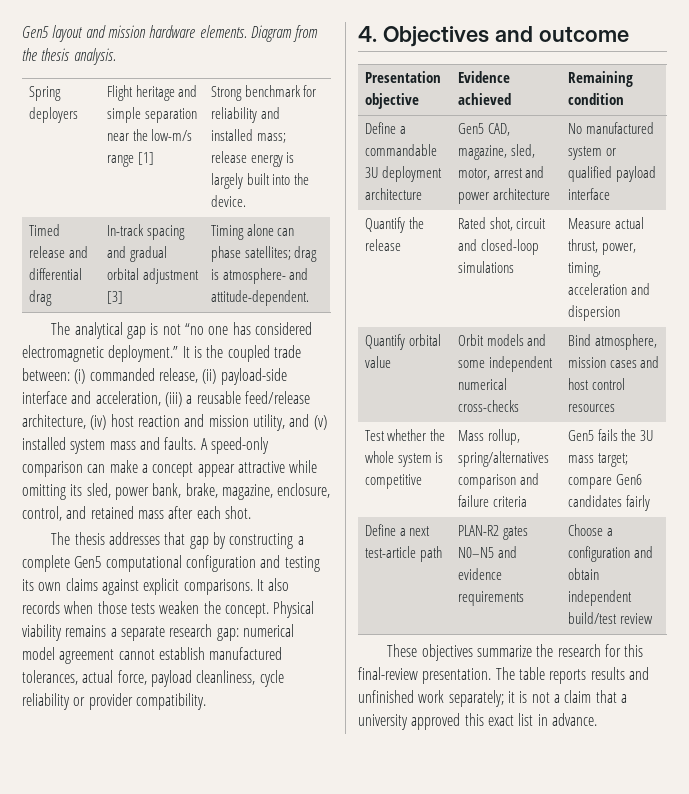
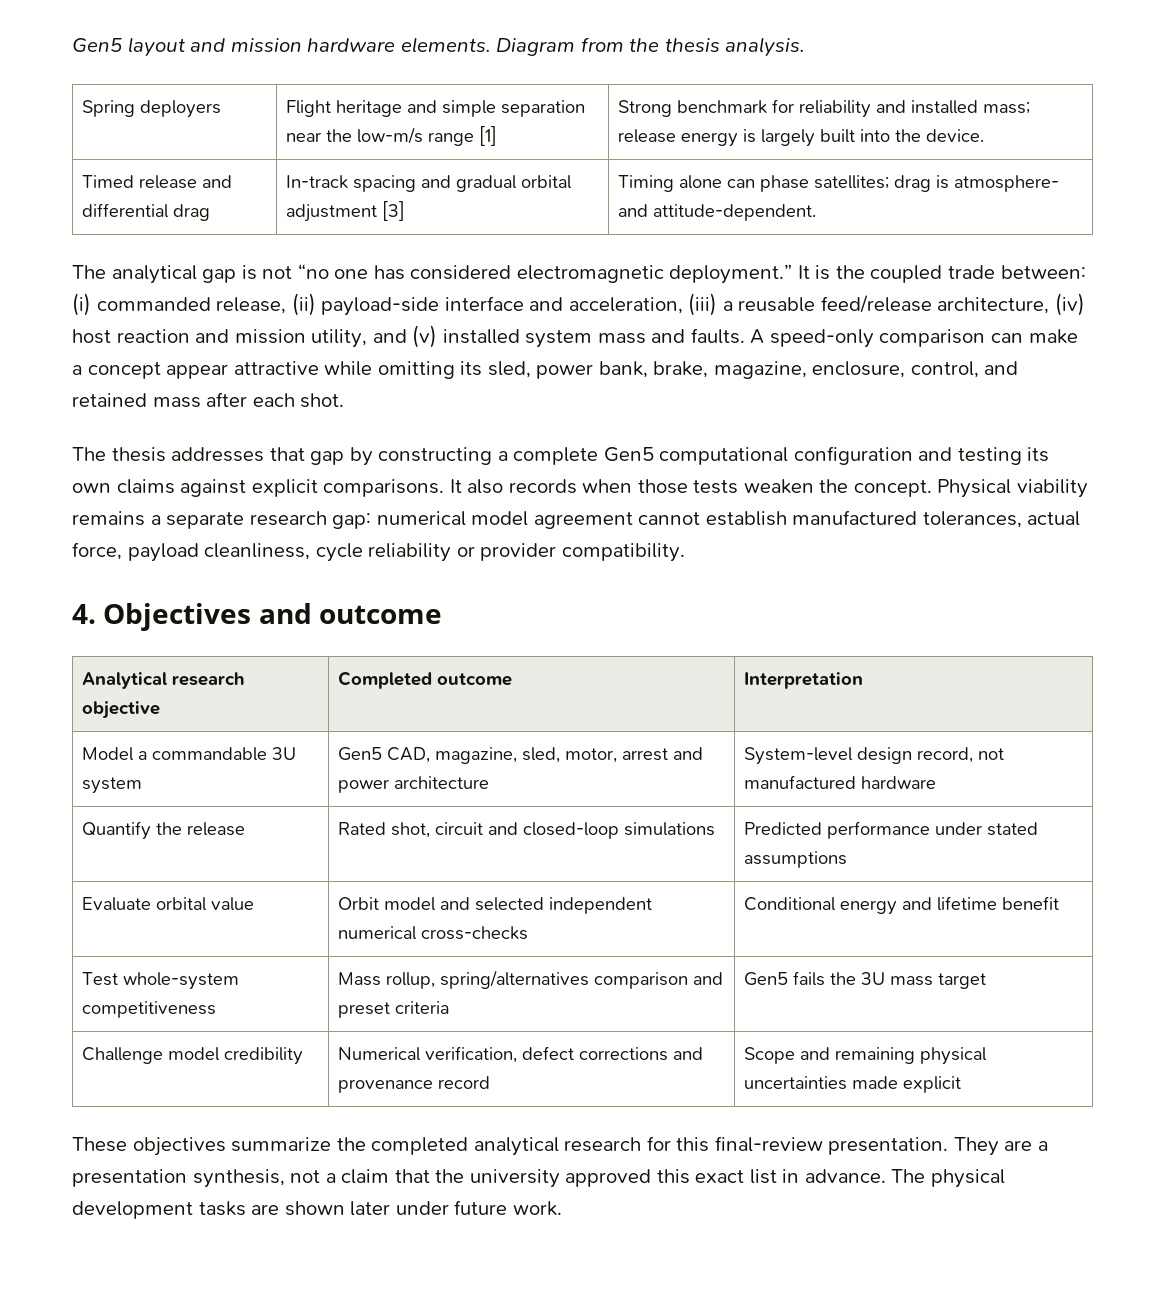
[364,71,441,83] Presentation -> [82,672,245,689] Analytical research
[457,71,510,83] [457,93,511,105] [567,71,633,87] [567,93,624,105] [364,122,396,134] Evidence achieved | Remaining condition // Define -> [338,671,513,689] [744,672,864,689] [82,747,134,761] Completed outcome | Interpretation // Model
[381,166,442,182] [364,188,422,200] deployment architecture -> [82,777,143,794] system
[567,122,654,134] [567,146,616,160] [567,166,656,182] [567,188,610,200] No manufactured system or qualified payload interface -> [744,747,1005,765] [744,775,937,789] System-level design record, not manufactured hardware
[567,217,644,229] [567,239,636,255] [567,262,601,277] [567,283,650,295] [567,305,620,321] [364,334,405,350] Measure actual thrust, power, timing, acceleration and dispersion // Quantify -> [744,821,1039,839] [744,851,848,868] [82,897,152,911] Predicted performance under stated assumptions // Evaluate
[486,334,547,346] [457,360,485,368] models and some -> [384,897,545,911] model and selected
[567,334,657,350] [567,356,660,368] [567,378,625,390] [567,404,615,412] [364,429,446,441] [364,451,444,467] [364,474,422,489] Bind atmosphere, mission cases and host control resources // Test whether the whole system is competitive -> [744,896,1060,915] [82,972,240,990] [82,1001,217,1018] Conditional energy and lifetime benefit // Test whole-system competitiveness
[457,495,489,507] failure -> [338,1002,391,1018] preset
[597,453,628,467] [567,474,642,489] [567,495,650,511] [364,524,431,536] [364,546,442,562] [457,525,528,540] [457,546,517,558] [457,568,502,580] [457,591,524,606] [567,524,613,536] [567,546,653,562] [567,568,599,580] [567,590,632,606] [567,612,653,624] target; compare Gen6 candidates fairly // Define a next test-article path | PLAN-R2 gates N0–N5 and evidence requirements | Choose a configuration and obtain independent build/test review -> [938,973,987,989] [82,1047,304,1065] [338,1046,704,1063] [338,1076,491,1093] [744,1047,987,1065] [744,1076,962,1093] target // Challenge model credibility | Numerical verification, defect corrections and provenance record | Scope and remaining physical uncertainties made explicit
(554, 650) none -> [371,1137,559,1156] completed analytical
[495,667,649,684] [358,690,528,707] The table reports results and unfinished work separately; it is -> [953,1137,1048,1156] [72,1169,285,1188] They are a presentation synthesis,
[620,694,627,703] a -> [435,1169,465,1183] the
(597, 719) none -> [891,1169,1006,1188] [72,1200,562,1219] The physical development tasks are shown later under future work.

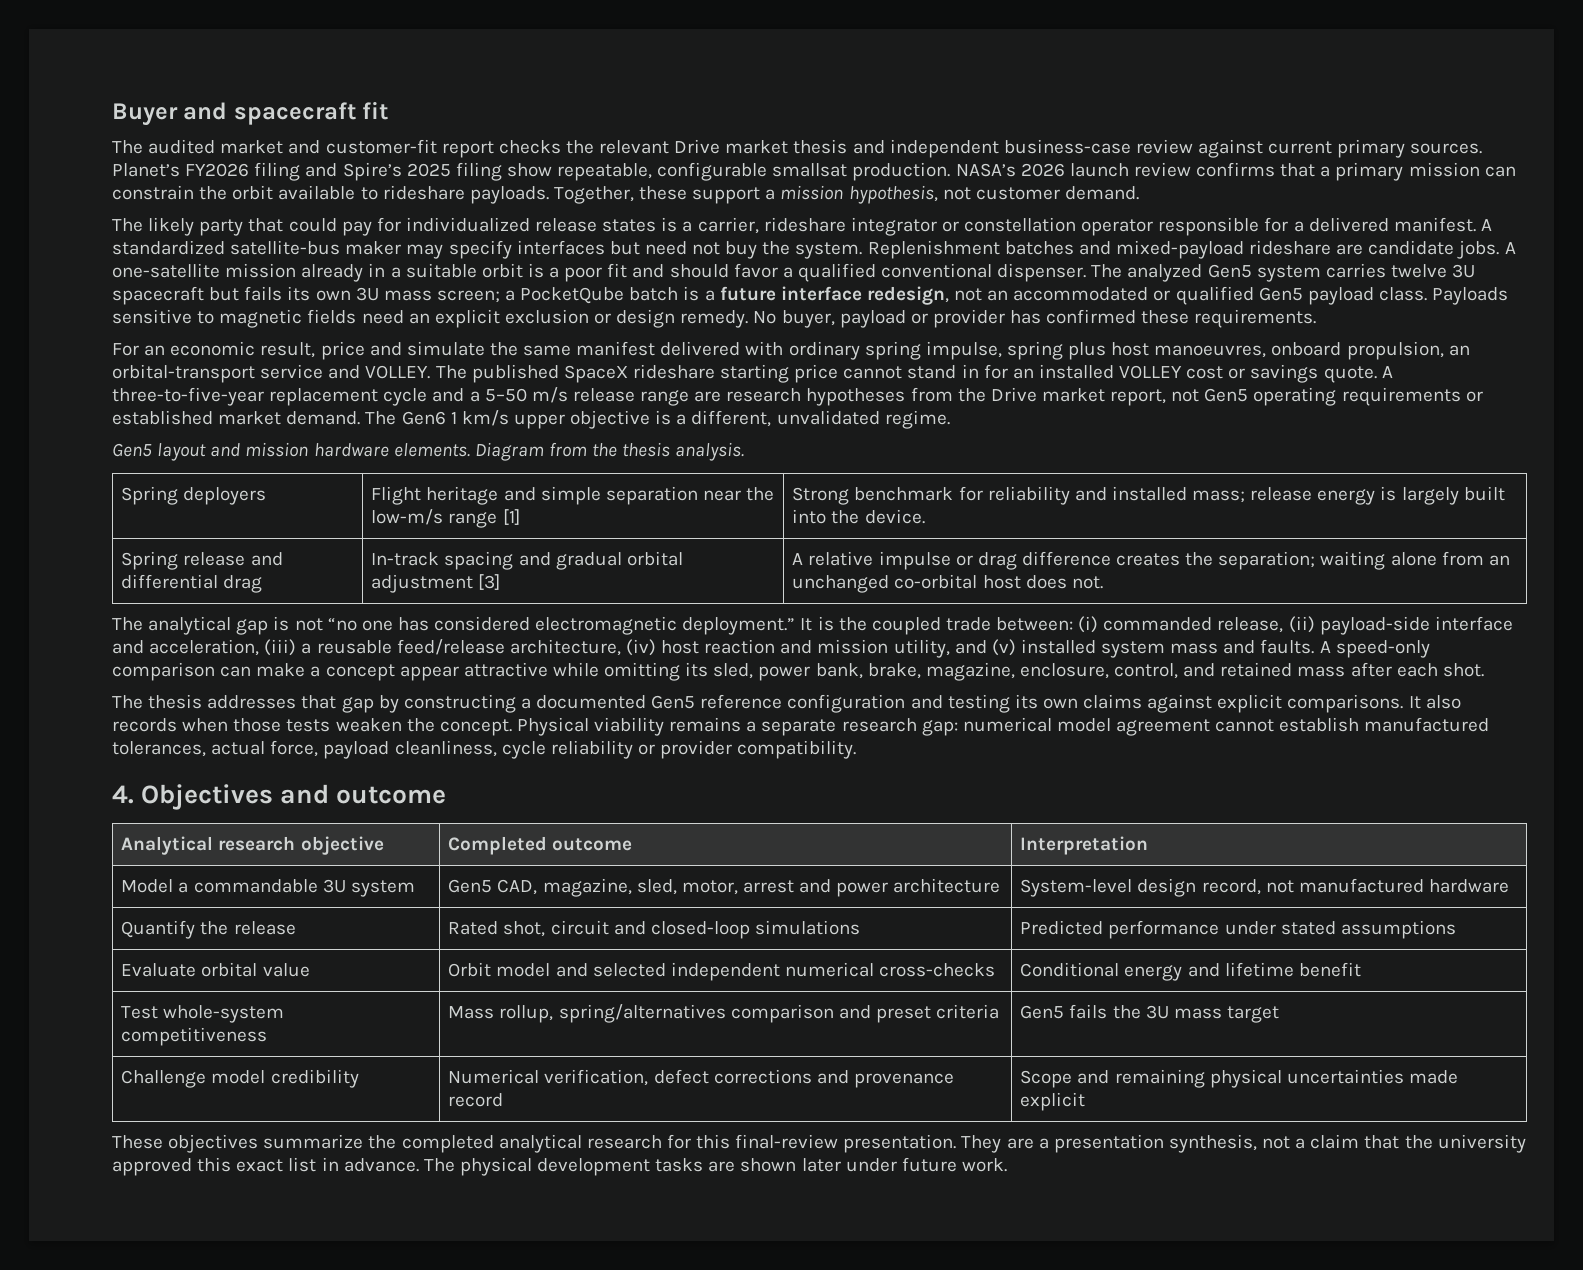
(72, 45) none -> [112,101,389,126] [112,139,1483,158] [112,162,1516,181] [112,185,1139,204] [112,217,1492,236] [112,240,1516,259] [112,263,1476,282] [112,286,1509,305] [112,309,1317,328] [112,341,1470,360] [112,364,1393,383] [112,387,1483,406] [112,410,950,429] Buyer and spacecraft fit // The audited market and customer-fit report checks the relevant Drive market thesis and independent business-case review against current primary sources. Planet’s FY2026 filing and Spire’s 2025 filing show repeatable, configurable smallsat production. NASA’s 2026 launch review confirms that a primary mission can constrain the orbit available to rideshare payloads. Together, these support a mission hypothesis, not customer demand. // The likely party that could pay for individualized release states is a carrier, rideshare integrator or constellation operator responsible for a delivered manifest. A standardized satellite-bus maker may specify interfaces but need not buy the system. Replenishment batches and mixed-payload rideshare are candidate jobs. A one-satellite mission already in a suitable orbit is a poor fit and should favor a qualified conventional dispenser. The analyzed Gen5 system carries twelve 3U spacecraft but fails its own 3U mass screen; a PocketQube batch is a future interface redesign, not an accommodated or qualified Gen5 payload class. Payloads sensitive to magnetic fields need an explicit exclusion or design remedy. No buyer, payload or provider has confirmed these requirements. // For an economic result, price and simulate the same manifest delivered with ordinary spring impulse, spring plus host manoeuvres, onboard propulsion, an orbital-transport service and VOLLEY. The published SpaceX rideshare starting price cannot stand in for an installed VOLLEY cost or savings quote. A three-to-five-year replacement cycle and a 5–50 m/s release range are research hypotheses from the Drive market report, not Gen5 operating requirements or established market demand. The Gen6 1 km/s upper objective is a different, unvalidated regime. //
[82,175,135,188] Timed -> [121,551,179,570] Spring
[618,175,1060,192] [618,204,817,221] Timing alone can phase satellites; drag is atmosphere- and attitude-dependent. -> [792,551,1510,570] [792,574,1103,593] A relative impulse or drag difference creates the separation; waiting alone from an unchanged co-orbital host does not.
[513,447,789,465] complete Gen5 computational -> [536,694,783,709] documented Gen5 reference

